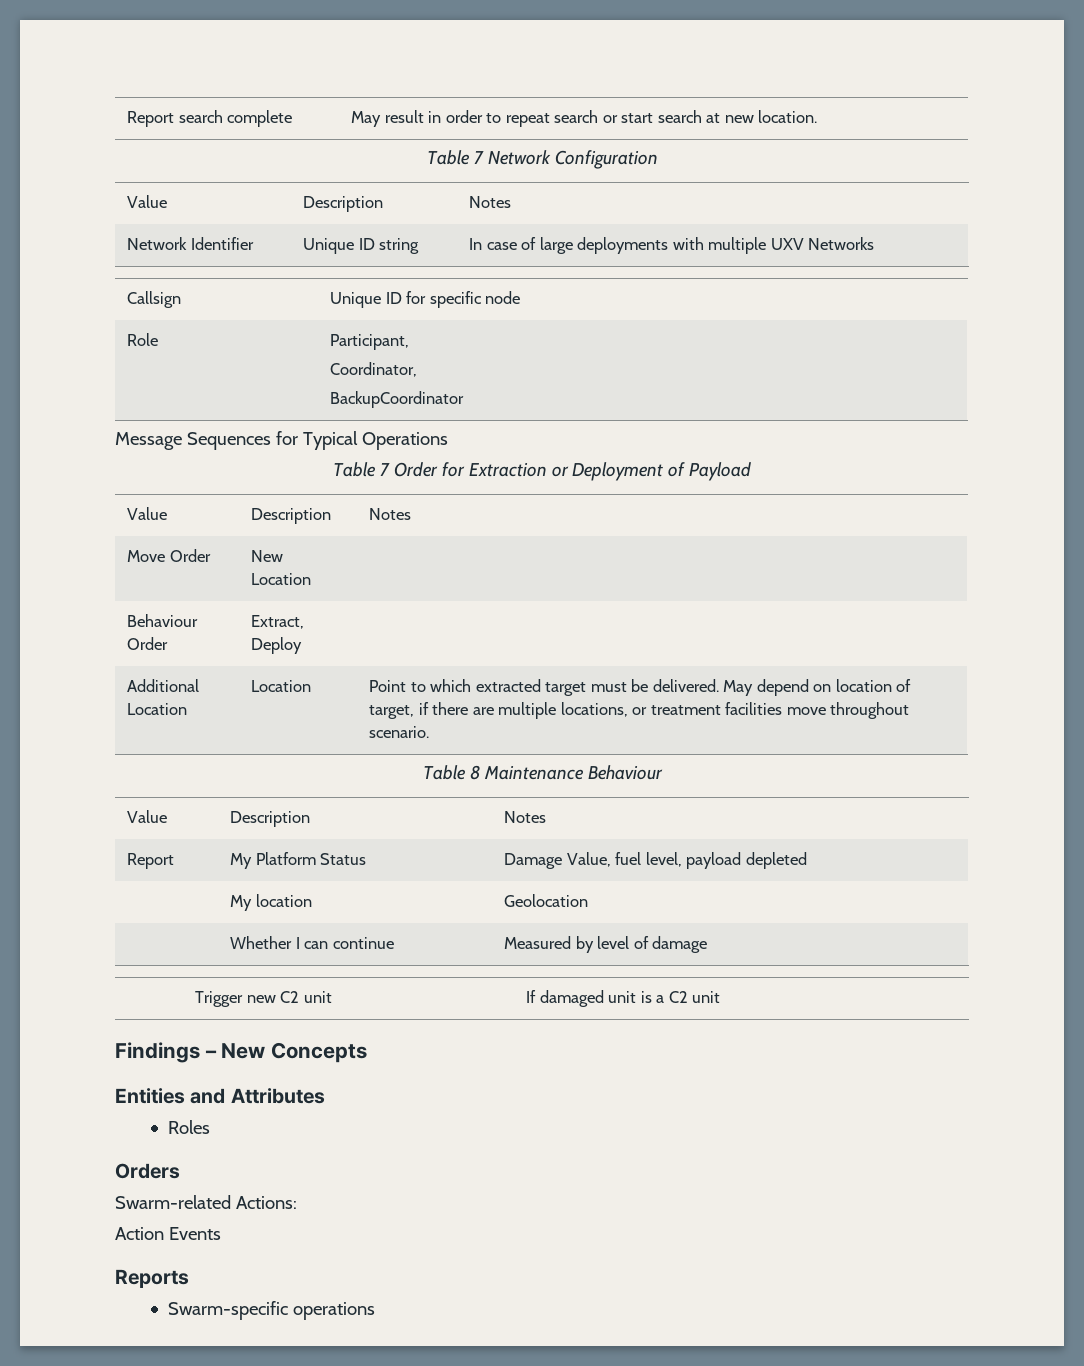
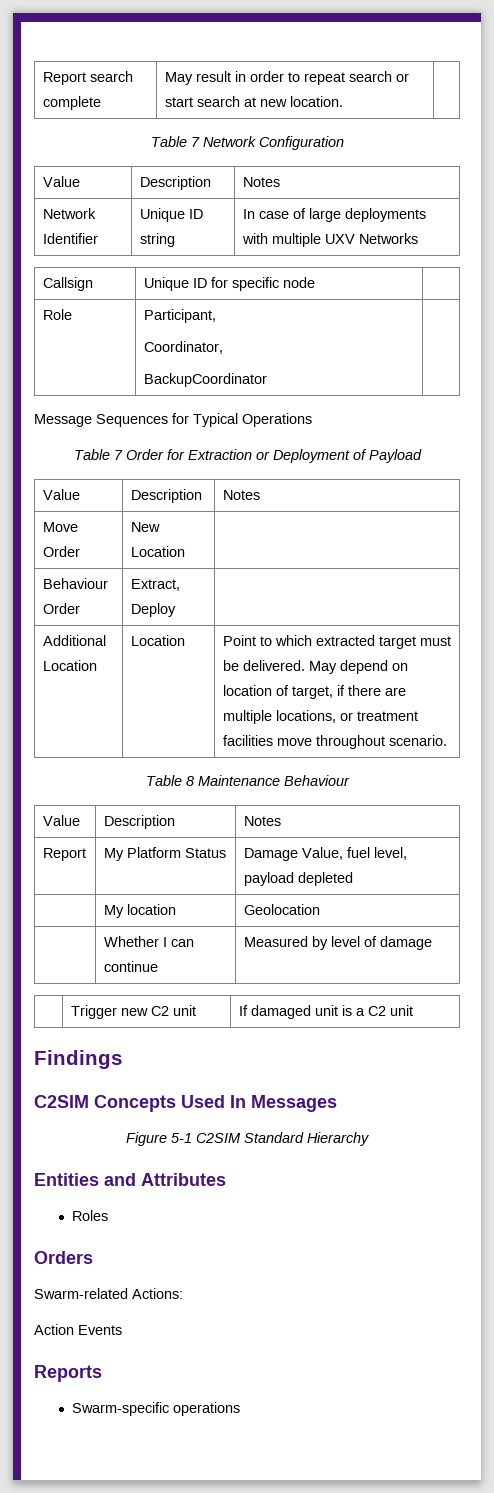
[204,1043,266,1059] – New -> [34,1095,89,1108] // C2SIM
(368, 1052) none -> [181,1095,337,1112] [126,1132,369,1146] Used In Messages // Figure 5-1 C2SIM Standard Hierarchy

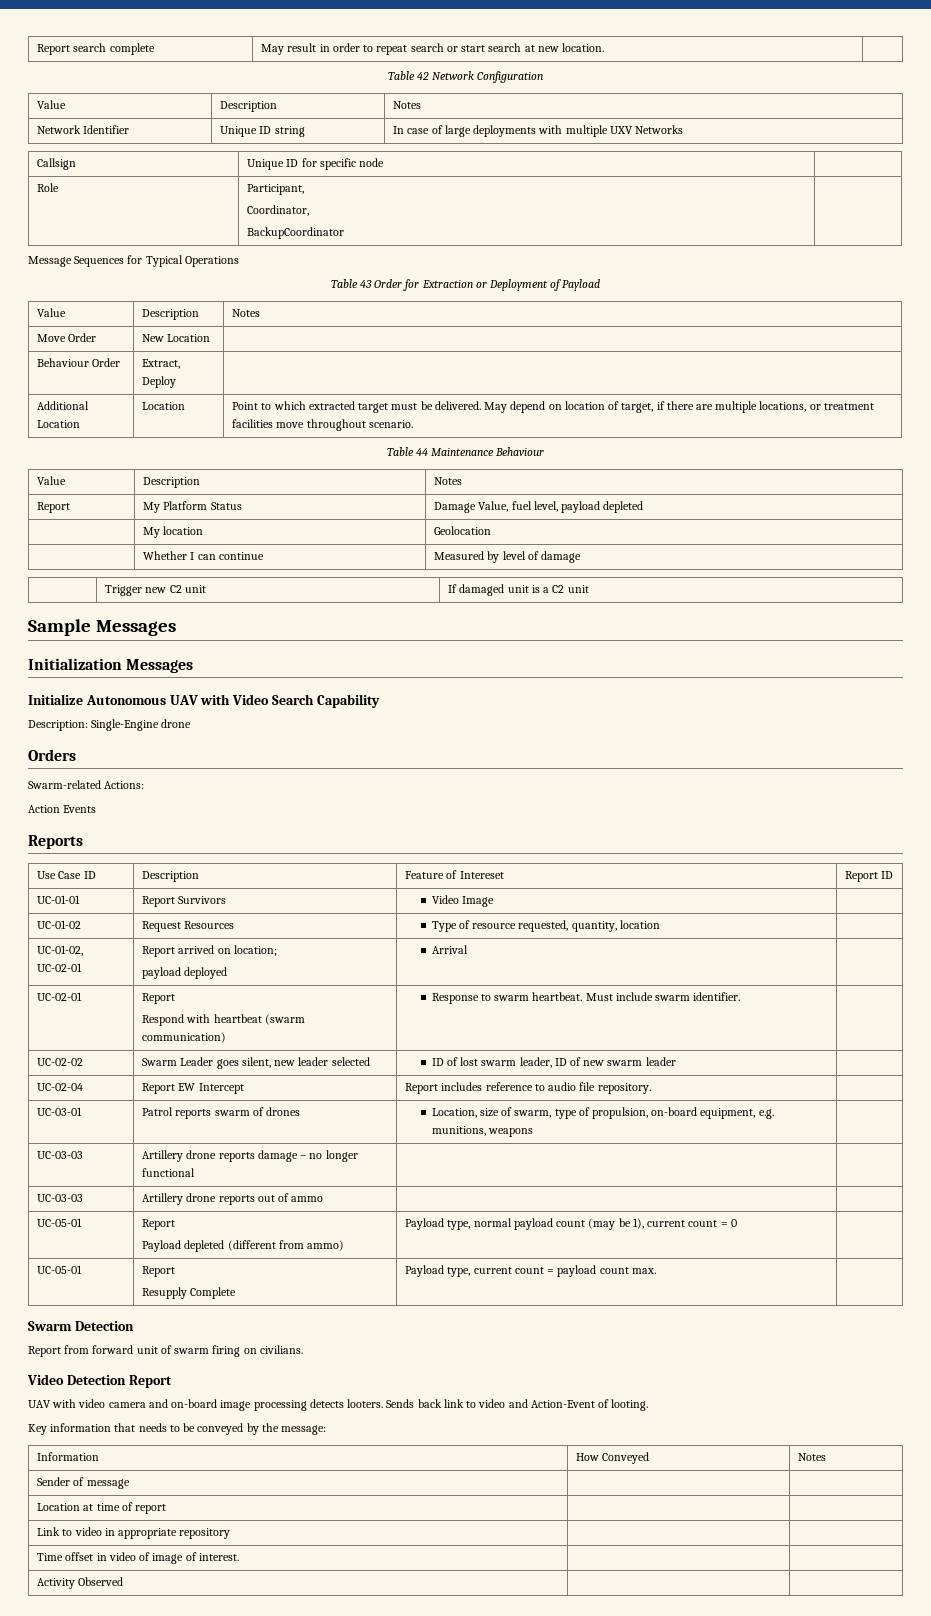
[190,137,200,147] 7 -> [416,72,429,80] 42
[113,450,123,460] 7 -> [359,280,372,288] 43
[185,776,194,786] 8 -> [415,448,428,456] 44
[34,1050,122,1069] [34,1095,337,1112] [126,1132,369,1146] [34,1173,226,1186] [72,1210,109,1221] Findings // C2SIM Concepts Used In Messages // Figure 5-1 C2SIM Standard Hierarchy // Entities and Attributes // Roles -> [28,619,176,636] [28,658,194,673] [28,694,380,708] [28,719,192,731] Sample Messages // Initialization Messages // Initialize Autonomous UAV with Video Search Capability // Description: Single-Engine drone
[72,1402,241,1416] // Swarm-specific operations -> [37,871,96,879] [142,871,200,882] [405,870,504,879] [845,871,894,882] [37,895,81,904] [142,896,227,907] [431,895,494,907] [37,920,82,929] [142,921,235,932] [431,920,660,932] [37,945,84,956] [37,963,83,972] [142,945,277,957] [142,967,228,979] [431,945,468,954] [37,992,83,1001] [142,993,176,1004] [142,1014,305,1026] [142,1032,227,1043] [431,992,741,1004] [37,1058,84,1066] [142,1057,370,1069] [431,1057,676,1068] [37,1083,84,1091] [142,1083,244,1094] [405,1082,651,1094] [37,1107,83,1116] [142,1107,301,1119] [431,1107,774,1119] [431,1126,533,1137] [37,1151,84,1159] [142,1150,358,1162] [142,1168,196,1177] [37,1194,84,1202] [142,1193,324,1205] [37,1218,83,1227] [142,1219,176,1230] [142,1240,345,1252] [405,1218,737,1230] [37,1265,83,1274] [142,1266,176,1277] [142,1287,237,1299] [405,1265,656,1277] [28,1321,134,1331] [28,1345,303,1357] [27,1374,172,1388] [28,1399,649,1411] [28,1423,327,1435] [37,1452,100,1461] [576,1452,650,1464] [798,1453,827,1461] [37,1477,130,1489] [37,1502,167,1514] [37,1527,231,1539] [37,1552,239,1564] [37,1577,124,1589] // Use Case ID | Description | Feature of Intereset | Report ID // UC-01-01 | Report Survivors | Video Image | // UC-01-02 | Request Resources | Type of resource requested, quantity, location | // UC-01-02, UC-02-01 | Report arrived on location; // payload deployed | Arrival | // UC-02-01 | Report // Respond with heartbeat (swarm communication) | Response to swarm heartbeat. Must include swarm identifier. | // UC-02-02 | Swarm Leader goes silent, new leader selected | ID of lost swarm leader, ID of new swarm leader | // UC-02-04 | Report EW Intercept | Report includes reference to audio file repository. | // UC-03-01 | Patrol reports swarm of drones | Location, size of swarm, type of propulsion, on-board equipment, e.g. munitions, weapons | // UC-03-03 | Artillery drone reports damage – no longer functional | | // UC-03-03 | Artillery drone reports out of ammo | | // UC-05-01 | Report // Payload depleted (different from ammo) | Payload type, normal payload count (may be 1), current count = 0 | // UC-05-01 | Report // Resupply Complete | Payload type, current count = payload count max. | // Swarm Detection // Report from forward unit of swarm firing on civilians. // Video Detection Report // UAV with video camera and on-board image processing detects looters. Sends back link to video and Action-Event of looting. // Key information that needs to be conveyed by the message: // Information | How Conveyed | Notes // Sender of message | | // Location at time of report | | // Link to video in appropriate repository | | // Time offset in video of image of interest. | | // Activity Observed | |

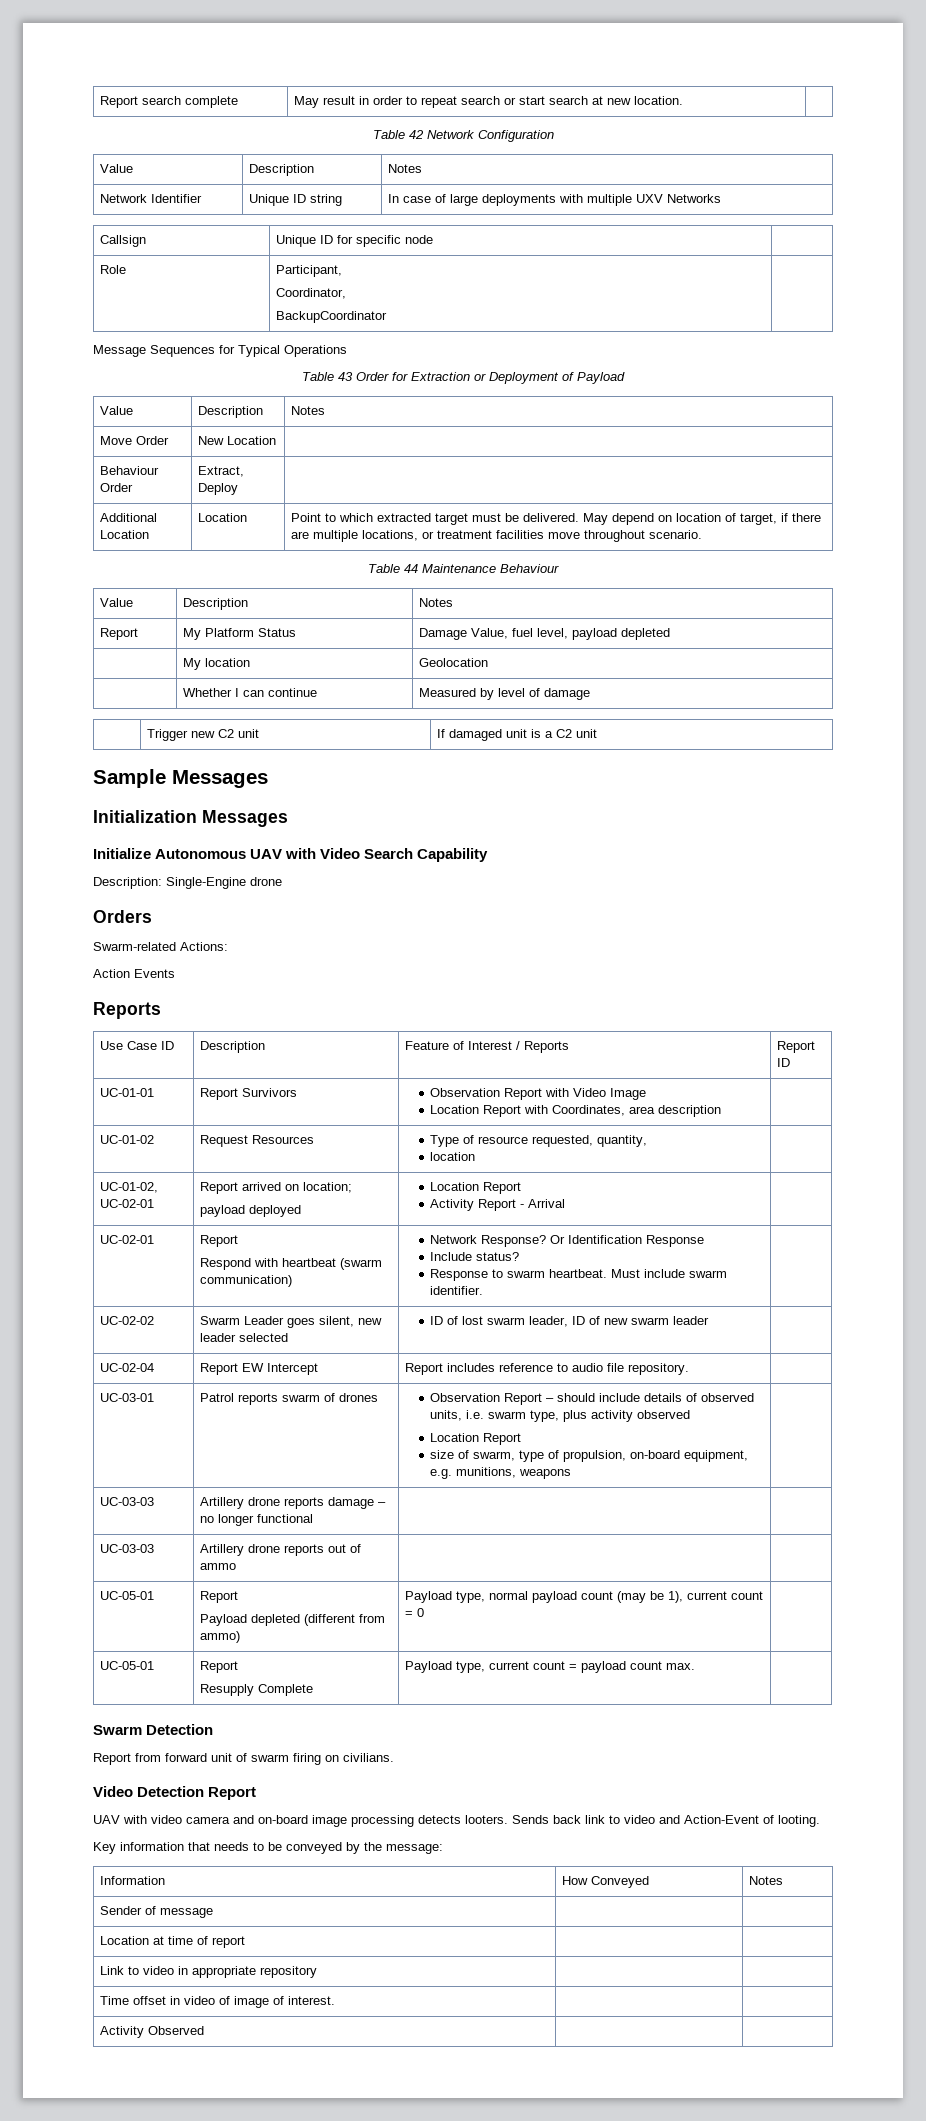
[459,871,504,879] Intereset -> [468,1041,570,1053] Interest / Reports
(227, 900) none -> [430,1088,570,1100] Observation Report with
(494, 901) none -> [430,1105,722,1117] // Location Report with Coordinates, area description
(617, 926) none -> (648, 1141) //
(228, 973) none -> [430,1182,522,1194] [430,1199,525,1211] Location Report // Activity Report -
(227, 1037) none -> [430,1235,705,1247] [430,1252,520,1261] Network Response? Or Identification Response // Include status? //
[431,1108,477,1118] Location, -> [430,1393,755,1405] [430,1410,691,1422] [430,1433,522,1445] Observation Report – should include details of observed units, i.e. swarm type, plus activity observed // Location Report //

